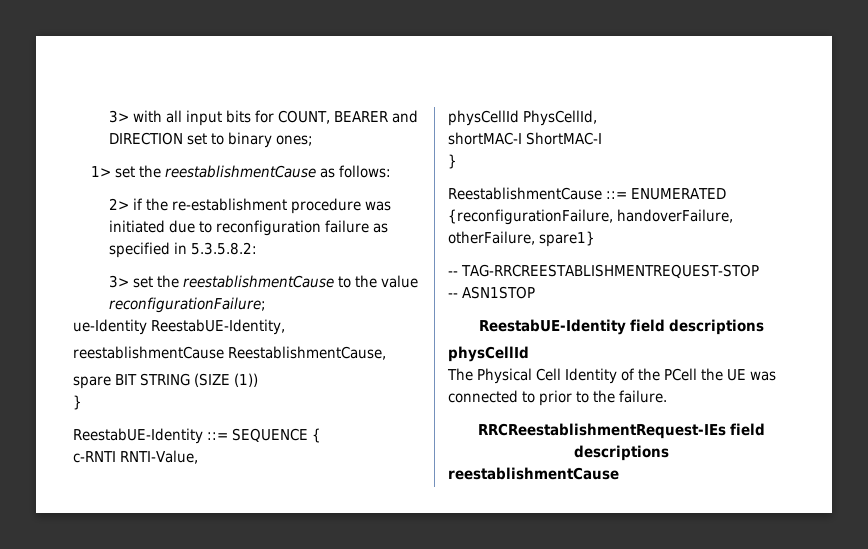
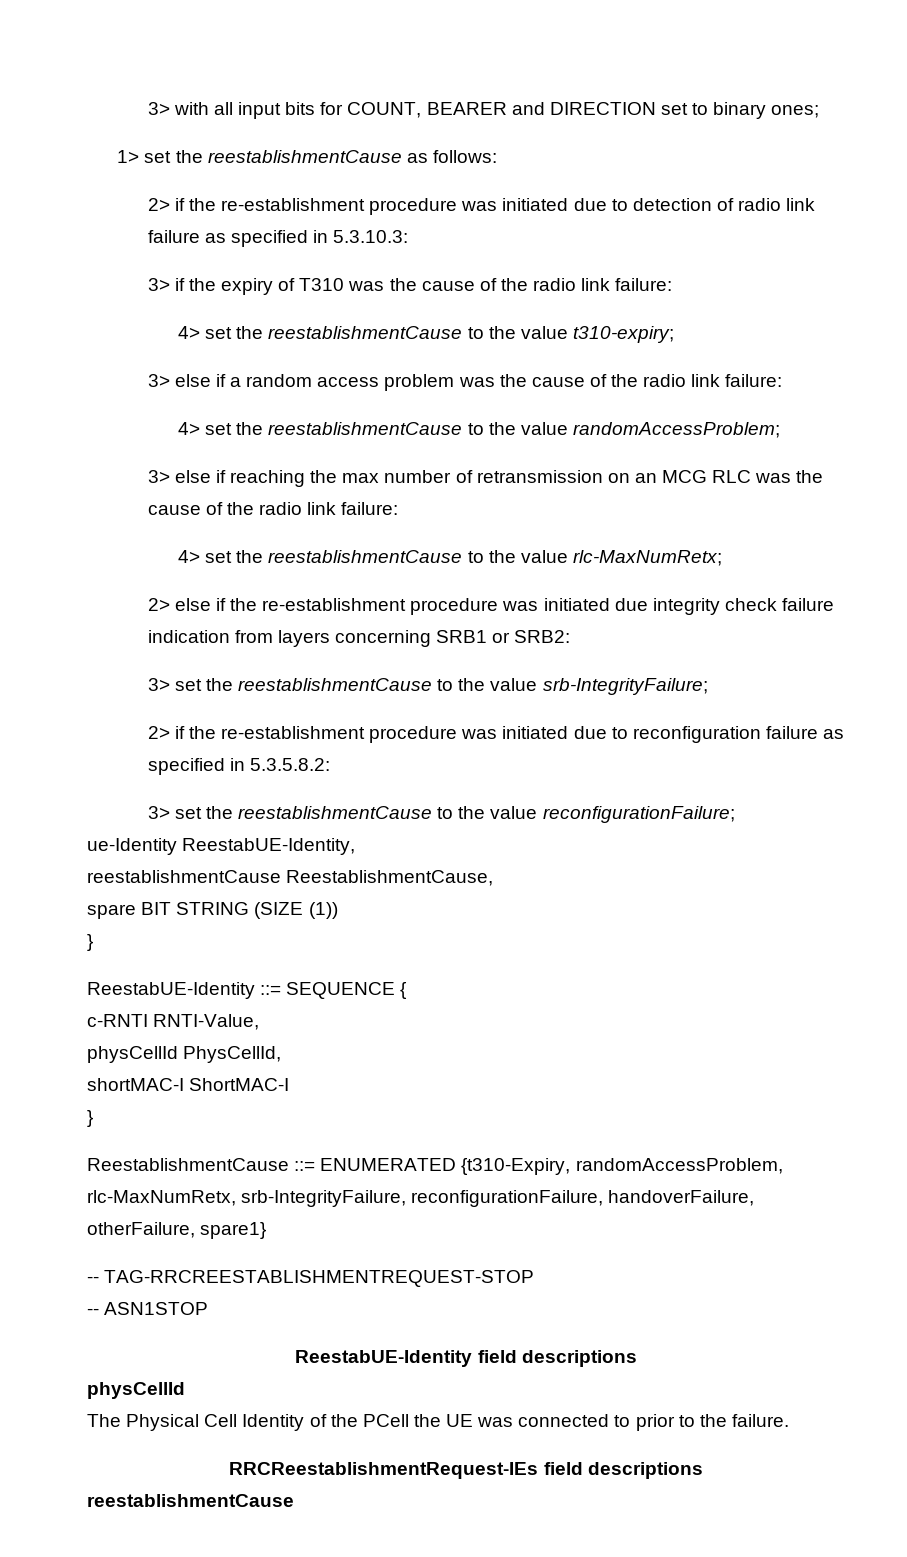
(392, 171) none -> [147,198,816,215] [147,230,409,247] [147,278,673,295] [177,326,674,343] [147,374,783,391] [177,422,780,438] [147,470,824,487] [147,502,399,515] [177,550,722,566] [147,598,835,615] [147,630,571,647] [147,678,708,695] // 2> if the re-establishment procedure was initiated due to detection of radio link failure as specified in 5.3.10.3: // 3> if the expiry of T310 was the cause of the radio link failure: // 4> set the reestablishmentCause to the value t310-expiry; // 3> else if a random access problem was the cause of the radio link failure: // 4> set the reestablishmentCause to the value randomAccessProblem; // 3> else if reaching the max number of retransmission on an MCG RLC was the cause of the radio link failure: // 4> set the reestablishmentCause to the value rlc-MaxNumRetx; // 2> else if the re-establishment procedure was initiated due integrity check failure indication from layers concerning SRB1 or SRB2: // 3> set the reestablishmentCause to the value srb-IntegrityFailure;
[448,209,613,225] {reconfigurationFailure, -> [461,1158,783,1175] [87,1190,604,1207] {t310-Expiry, randomAccessProblem, rlc-MaxNumRetx, srb-IntegrityFailure, reconfigurationFailure,

